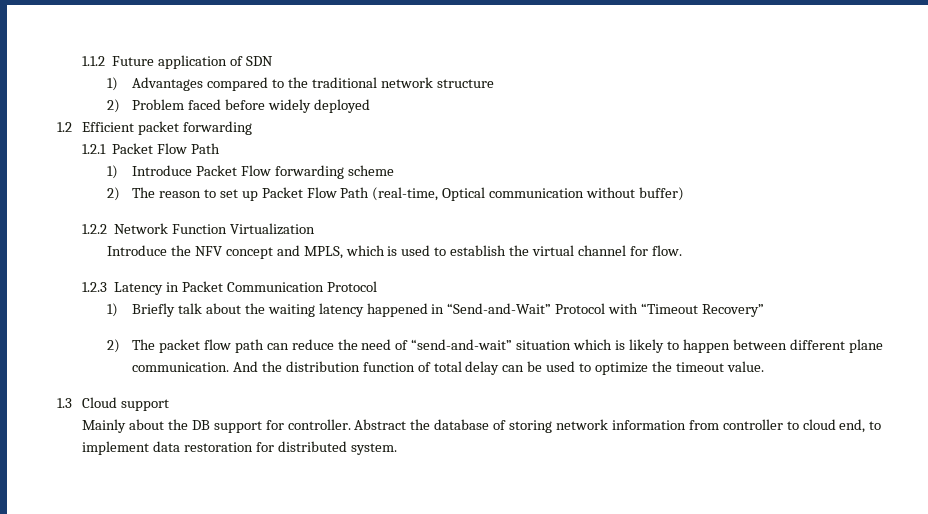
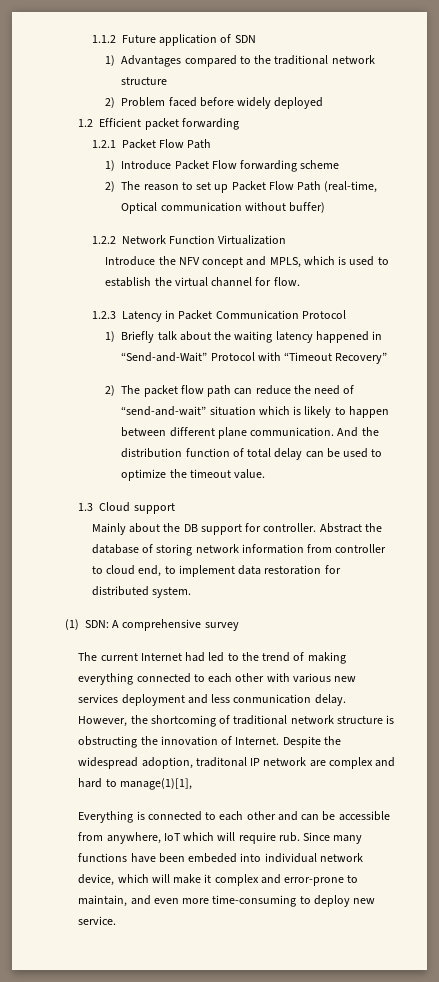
(397, 449) none -> [65,619,239,631] [78,652,346,664] [78,673,357,685] [78,694,346,706] [78,715,395,727] [78,736,341,748] [78,757,396,769] [78,778,192,790] [78,811,390,823] [78,832,363,844] [78,853,363,863] [78,874,359,886] [78,895,376,907] [78,916,117,925] // (1) SDN: A comprehensive survey // The current Internet had led to the trend of making everything connected to each other with various new services deployment and less conmunication delay. However, the shortcoming of traditional network structure is obstructing the innovation of Internet. Despite the widespread adoption, traditonal IP network are complex and hard to manage(1)[1], // Everything is connected to each other and can be accessible from anywhere, IoT which will require rub. Since many functions have been embeded into individual network device, which will make it complex and error-prone to maintain, and even more time-consuming to deploy new service.

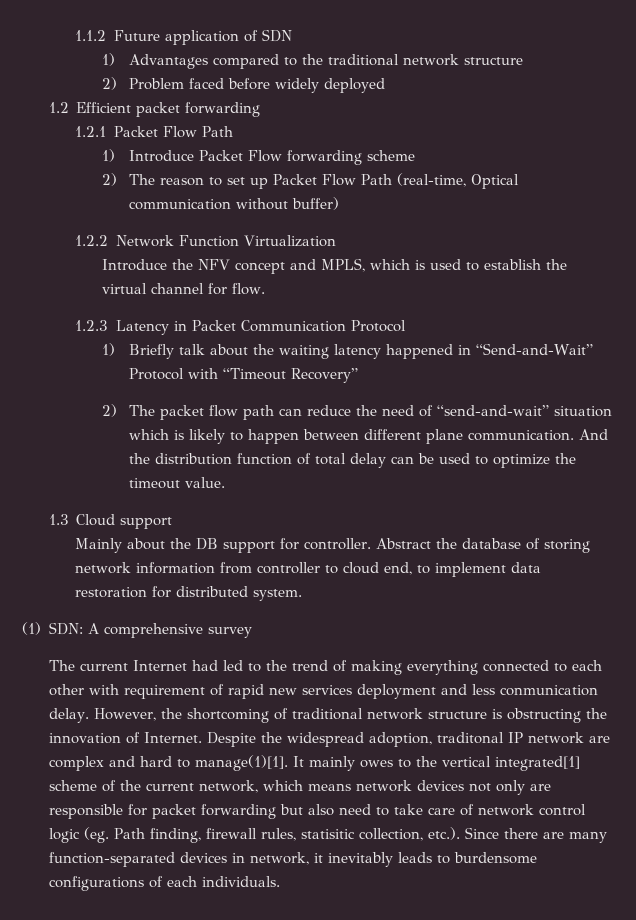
[292,673,331,683] various -> [123,684,264,699] requirement of rapid
[119,778,192,790] [78,811,390,823] [78,832,363,844] [78,853,363,863] [78,874,359,886] [78,895,376,907] [78,916,117,925] manage(1)[1], // Everything is connected to each other and can be accessible from anywhere, IoT which will require rub. Since many functions have been embeded into individual network device, which will make it complex and error-prone to maintain, and even more time-consuming to deploy new service. -> [194,755,580,771] [48,780,551,795] [48,804,586,819] [48,827,607,843] [48,852,537,867] [48,876,280,891] manage(1)[1]. It mainly owes to the vertical integrated[1] scheme of the current network, which means network devices not only are responsible for packet forwarding but also need to take care of network control logic (eg. Path finding, firewall rules, statisitic collection, etc.). Since there are many function-separated devices in network, it inevitably leads to burdensome configurations of each individuals.

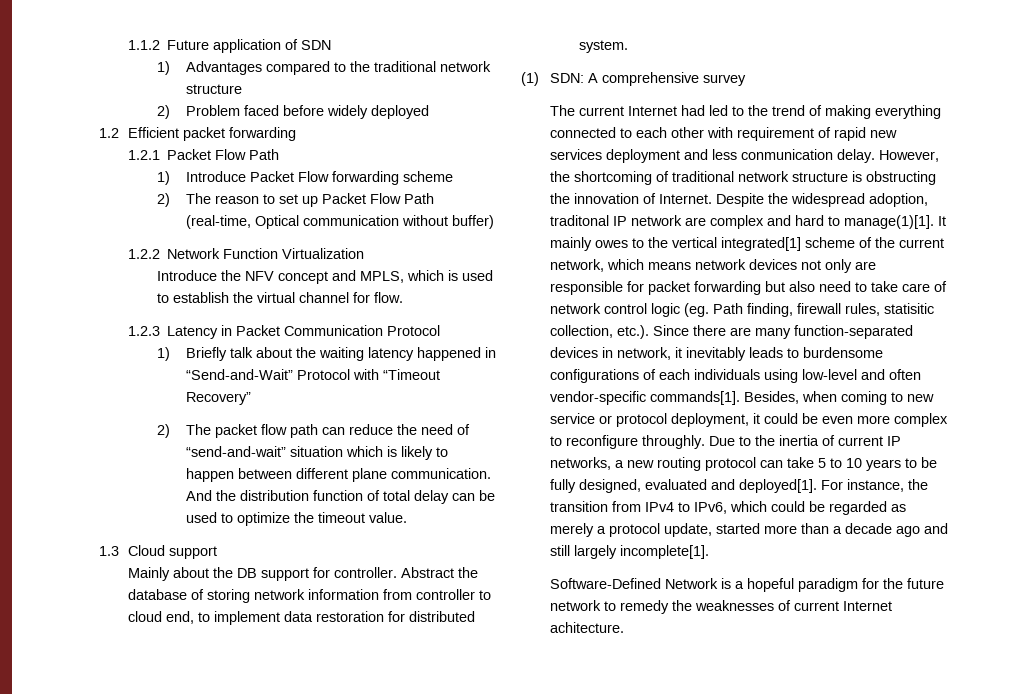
[201,876,280,887] individuals. -> [693,369,921,383] [549,391,934,405] [549,413,948,427] [549,435,901,449] [549,457,937,471] [549,479,928,493] [549,501,906,515] [549,523,948,537] [549,545,709,559] [549,578,944,592] [549,600,892,614] [549,622,624,633] individuals using low-level and often vendor-specific commands[1]. Besides, when coming to new service or protocol deployment, it could be even more complex to reconfigure throughly. Due to the inertia of current IP networks, a new routing protocol can take 5 to 10 years to be fully designed, evaluated and deployed[1]. For instance, the transition from IPv4 to IPv6, which could be regarded as merely a protocol update, started more than a decade ago and still largely incomplete[1]. // Software-Defined Network is a hopeful paradigm for the future network to remedy the weaknesses of current Internet achitecture.

